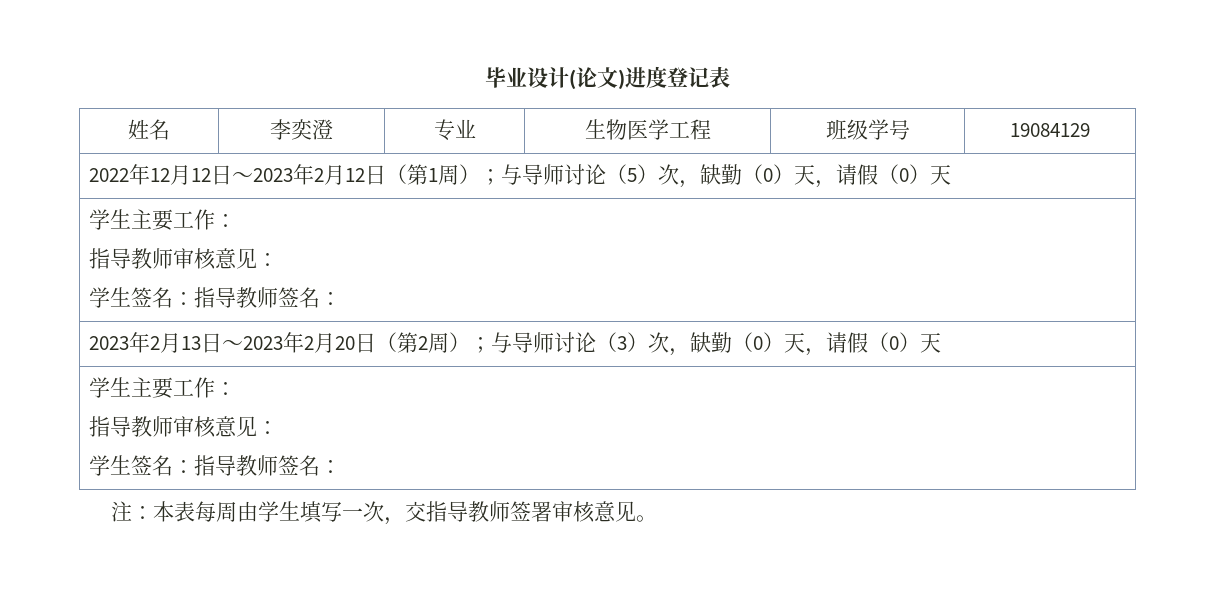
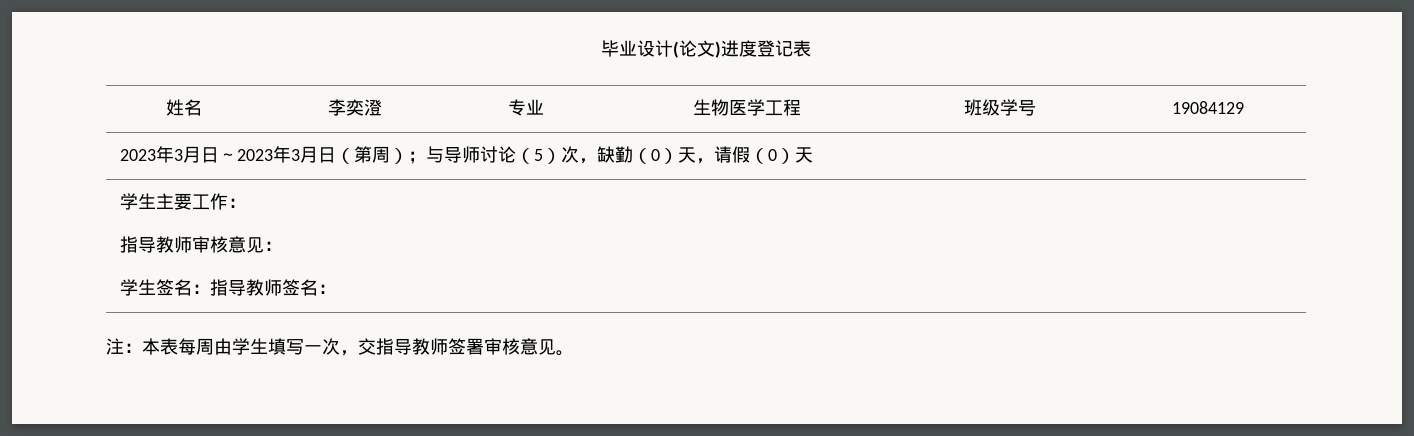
[88,164,438,185] 2022年12月12日～2023年2月12日（第1 -> [119,146,372,164] 2023年3月日～2023年3月日（第
[88,332,941,356] [88,377,236,399] [88,416,278,438] [88,455,341,476] // 2023年2月13日～2023年2月20日（第2周）；与导师讨论（3）次，缺勤（0）天，请假（0）天 // 学生主要工作： // 指导教师审核意见： // 学生签名：指导教师签名： -> (336, 289) none

